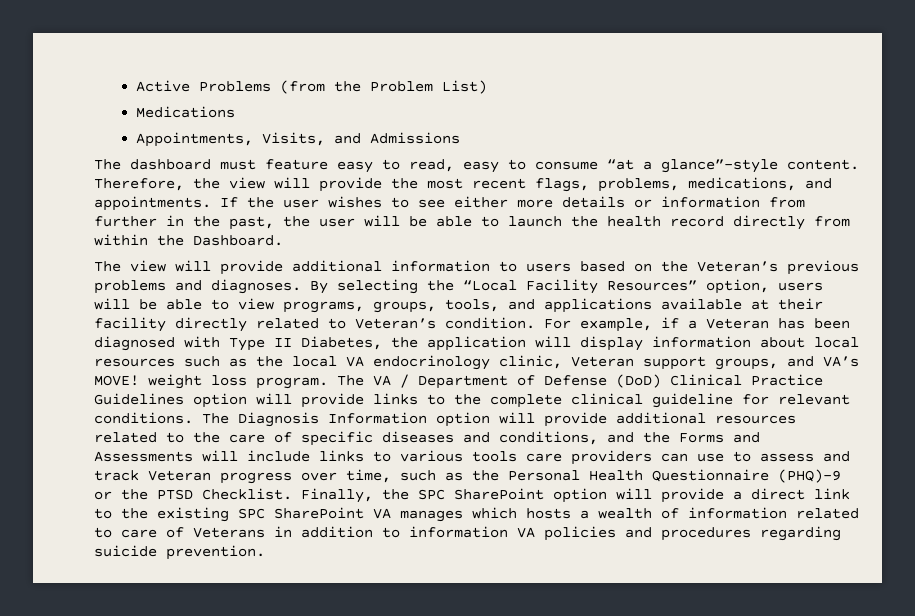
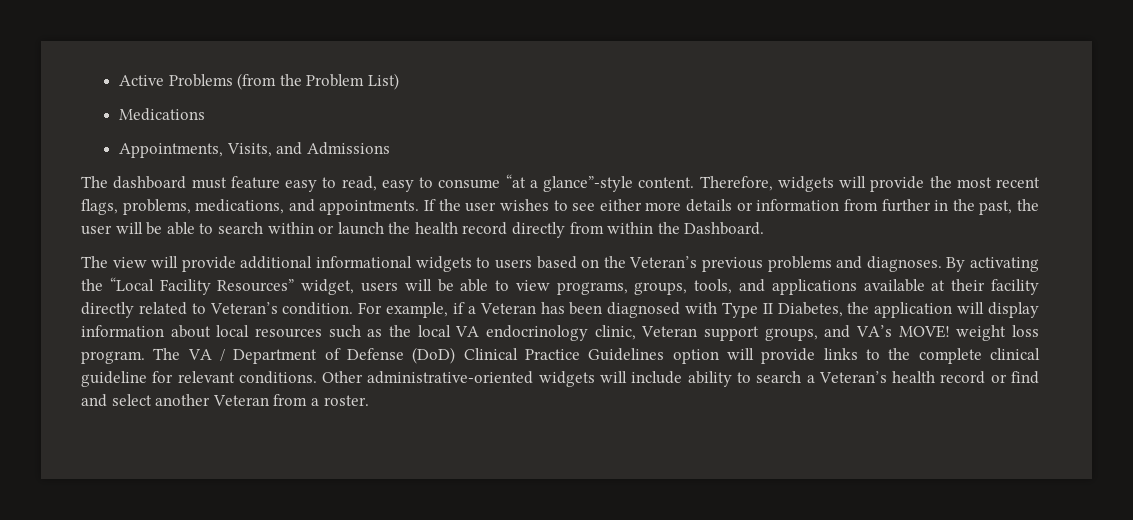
[193,177,265,189] the view -> [777,176,834,192] widgets
(499, 221) none -> [217,222,335,234] search within or
[391,260,490,272] information -> [316,256,472,272] informational widgets
[337,279,418,294] selecting -> [969,257,1039,272] activating
[706,279,769,294] option, -> [301,279,355,295] widget,
[202,412,796,427] [94,431,760,446] [94,450,850,465] [94,469,841,484] [94,488,850,503] [94,507,859,522] [94,526,841,541] [94,545,265,560] The Diagnosis Information option will provide additional resources related to the care of specific diseases and conditions, and the Forms and Assessments will include links to various tools care providers can use to assess and track Veteran progress over time, such as the Personal Health Questionnaire (PHQ)-9 or the PTSD Checklist. Finally, the SPC SharePoint option will provide a direct link to the existing SPC SharePoint VA manages which hosts a wealth of information related to care of Veterans in addition to information VA policies and procedures regarding suicide prevention. -> [322,371,1039,387] [81,394,369,407] Other administrative-oriented widgets will include ability to search a Veteran’s health record or find and select another Veteran from a roster.

